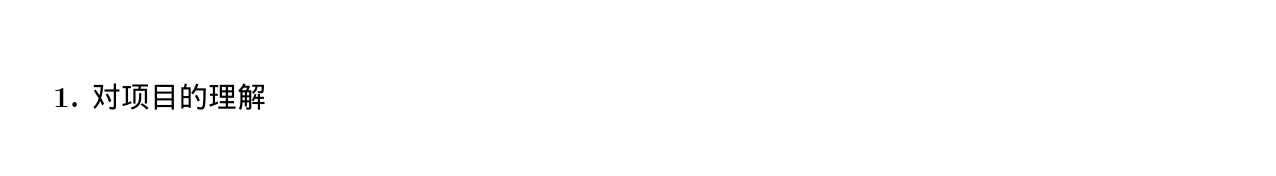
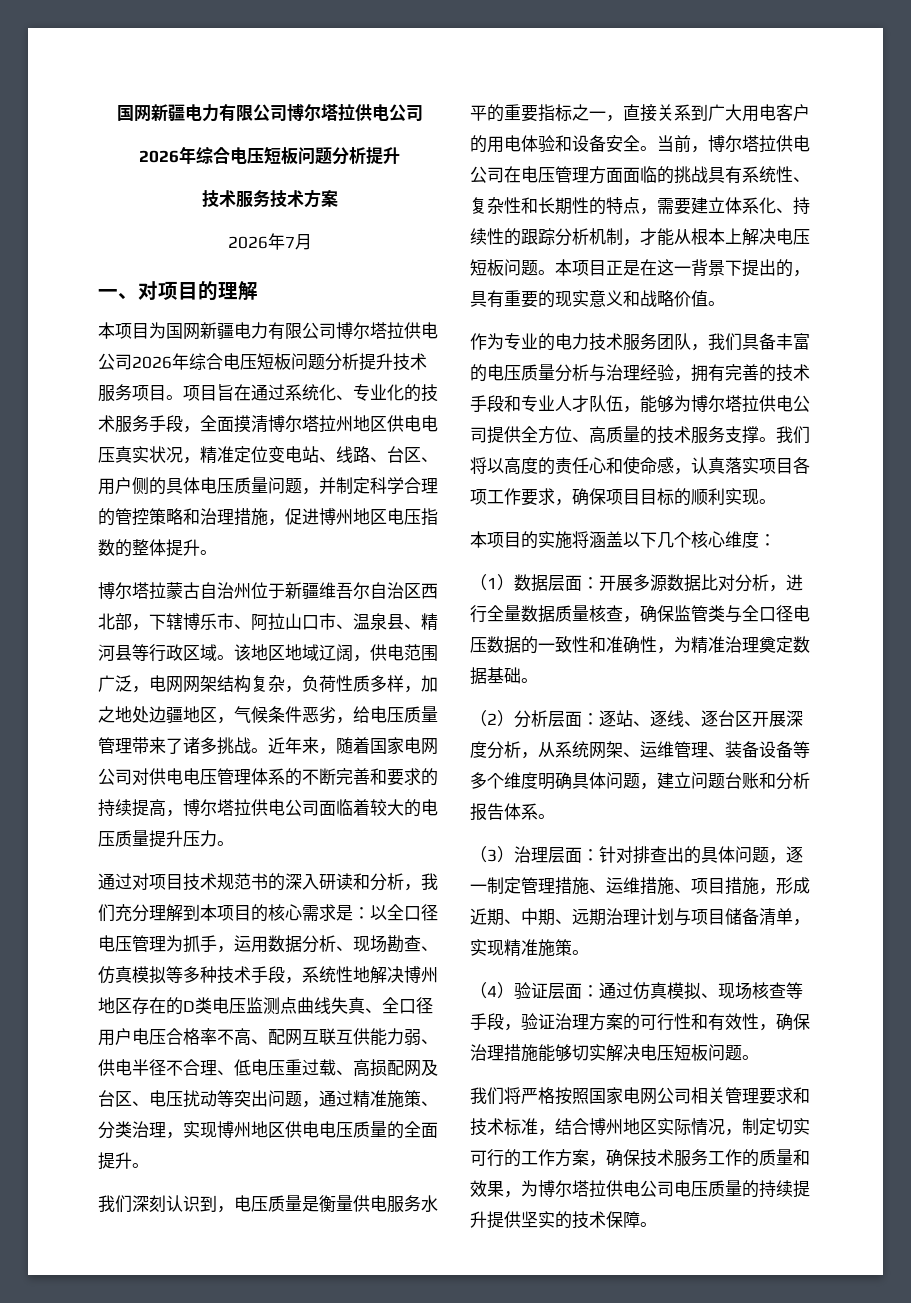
[53,83,266,110] 1.对项目的理解 -> [116,104,423,122] [139,146,400,165] [201,189,338,208] [227,233,312,250] [98,281,258,301] [98,322,438,340] [98,353,427,371] [98,384,438,402] [98,415,438,433] [98,446,438,464] [98,477,438,495] [98,508,438,526] [98,539,217,557] [98,582,438,600] [98,613,438,631] [98,644,438,662] [98,675,438,693] [98,706,438,724] [98,737,438,755] [98,768,438,786] [98,799,438,817] [98,830,234,848] [98,873,438,891] [98,904,438,922] [98,935,438,953] [98,966,438,984] [98,997,433,1015] [98,1028,438,1046] [98,1059,438,1077] [98,1090,438,1108] [98,1121,438,1139] [98,1152,149,1170] [98,1195,438,1213] [470,104,810,122] [470,135,810,153] [470,166,810,184] [470,197,810,215] [470,228,810,246] [470,259,810,277] [470,290,725,308] [470,333,810,351] [470,364,810,382] [470,395,810,413] [470,426,810,444] [470,456,810,475] [470,488,776,506] [470,531,776,549] [470,574,803,592] [470,605,810,623] [470,636,810,654] [470,667,538,685] [470,710,803,728] [470,741,810,759] [470,772,810,790] [470,803,555,821] [470,846,803,864] [470,877,810,895] [470,908,810,926] [470,939,589,957] [470,982,803,1000] [470,1013,810,1031] [470,1044,759,1062] [470,1087,810,1105] [470,1118,810,1136] [470,1149,810,1167] [470,1180,810,1198] [470,1211,657,1229] 国网新疆电力有限公司博尔塔拉供电公司 // 2026年综合电压短板问题分析提升 // 技术服务技术方案 // 2026年7月 // 一、对项目的理解 // 本项目为国网新疆电力有限公司博尔塔拉供电公司2026年综合电压短板问题分析提升技术服务项目。项目旨在通过系统化、专业化的技术服务手段，全面摸清博尔塔拉州地区供电电压真实状况，精准定位变电站、线路、台区、用户侧的具体电压质量问题，并制定科学合理的管控策略和治理措施，促进博州地区电压指数的整体提升。 // 博尔塔拉蒙古自治州位于新疆维吾尔自治区西北部，下辖博乐市、阿拉山口市、温泉县、精河县等行政区域。该地区地域辽阔，供电范围广泛，电网网架结构复杂，负荷性质多样，加之地处边疆地区，气候条件恶劣，给电压质量管理带来了诸多挑战。近年来，随着国家电网公司对供电电压管理体系的不断完善和要求的持续提高，博尔塔拉供电公司面临着较大的电压质量提升压力。 // 通过对项目技术规范书的深入研读和分析，我们充分理解到本项目的核心需求是：以全口径电压管理为抓手，运用数据分析、现场勘查、仿真模拟等多种技术手段，系统性地解决博州地区存在的D类电压监测点曲线失真、全口径用户电压合格率不高、配网互联互供能力弱、供电半径不合理、低电压重过载、高损配网及台区、电压扰动等突出问题，通过精准施策、分类治理，实现博州地区供电电压质量的全面提升。 // 我们深刻认识到，电压质量是衡量供电服务水平的重要指标之一，直接关系到广大用电客户的用电体验和设备安全。当前，博尔塔拉供电公司在电压管理方面面临的挑战具有系统性、复杂性和长期性的特点，需要建立体系化、持续性的跟踪分析机制，才能从根本上解决电压短板问题。本项目正是在这一背景下提出的，具有重要的现实意义和战略价值。 // 作为专业的电力技术服务团队，我们具备丰富的电压质量分析与治理经验，拥有完善的技术手段和专业人才队伍，能够为博尔塔拉供电公司提供全方位、高质量的技术服务支撑。我们将以高度的责任心和使命感，认真落实项目各项工作要求，确保项目目标的顺利实现。 // 本项目的实施将涵盖以下几个核心维度： // （1）数据层面：开展多源数据比对分析，进行全量数据质量核查，确保监管类与全口径电压数据的一致性和准确性，为精准治理奠定数据基础。 // （2）分析层面：逐站、逐线、逐台区开展深度分析，从系统网架、运维管理、装备设备等多个维度明确具体问题，建立问题台账和分析报告体系。 // （3）治理层面：针对排查出的具体问题，逐一制定管理措施、运维措施、项目措施，形成近期、中期、远期治理计划与项目储备清单，实现精准施策。 // （4）验证层面：通过仿真模拟、现场核查等手段，验证治理方案的可行性和有效性，确保治理措施能够切实解决电压短板问题。 // 我们将严格按照国家电网公司相关管理要求和技术标准，结合博州地区实际情况，制定切实可行的工作方案，确保技术服务工作的质量和效果，为博尔塔拉供电公司电压质量的持续提升提供坚实的技术保障。

